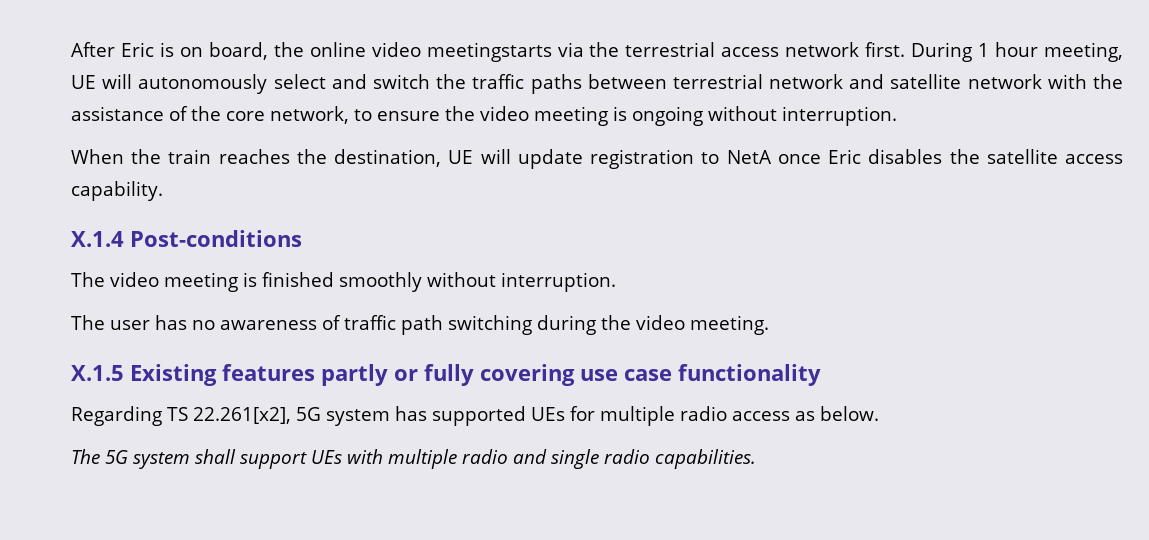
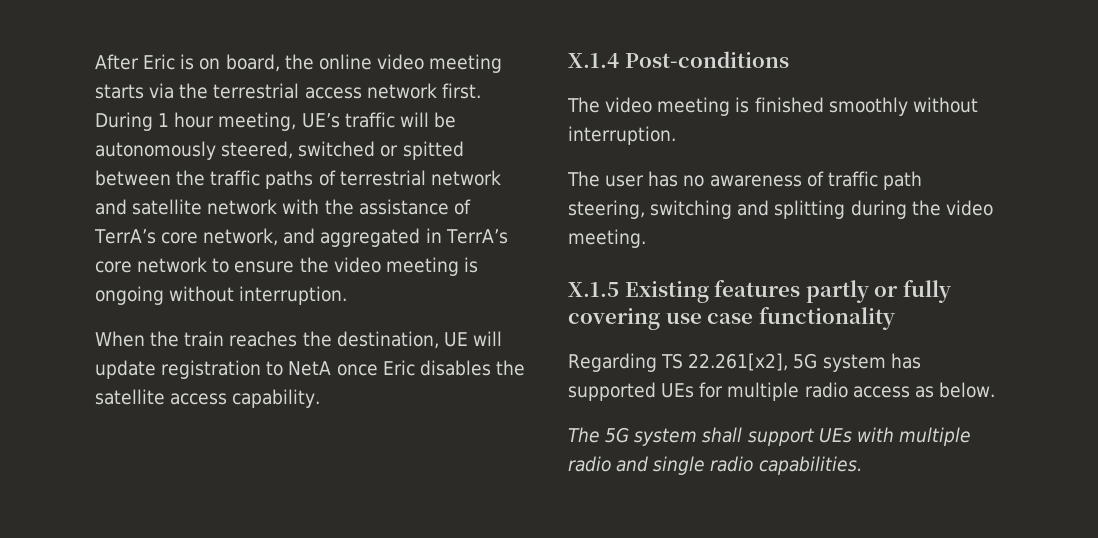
[426,42,552,62] meetingstarts -> [429,54,503,73] [95,84,144,99] meeting starts
[71,74,430,94] UE will autonomously select and switch -> [301,112,456,128] [95,141,464,160] [95,170,171,186] UE’s traffic will be autonomously steered, switched or spitted between
[587,74,667,89] between -> [318,170,336,186] of
[191,106,221,121] the -> [94,229,156,244] TerrA’s
(349, 115) none -> [283,228,508,247] [95,257,208,273] and aggregated in TerrA’s core network
[448,315,532,335] switching -> [568,200,846,219] steering, switching and splitting

